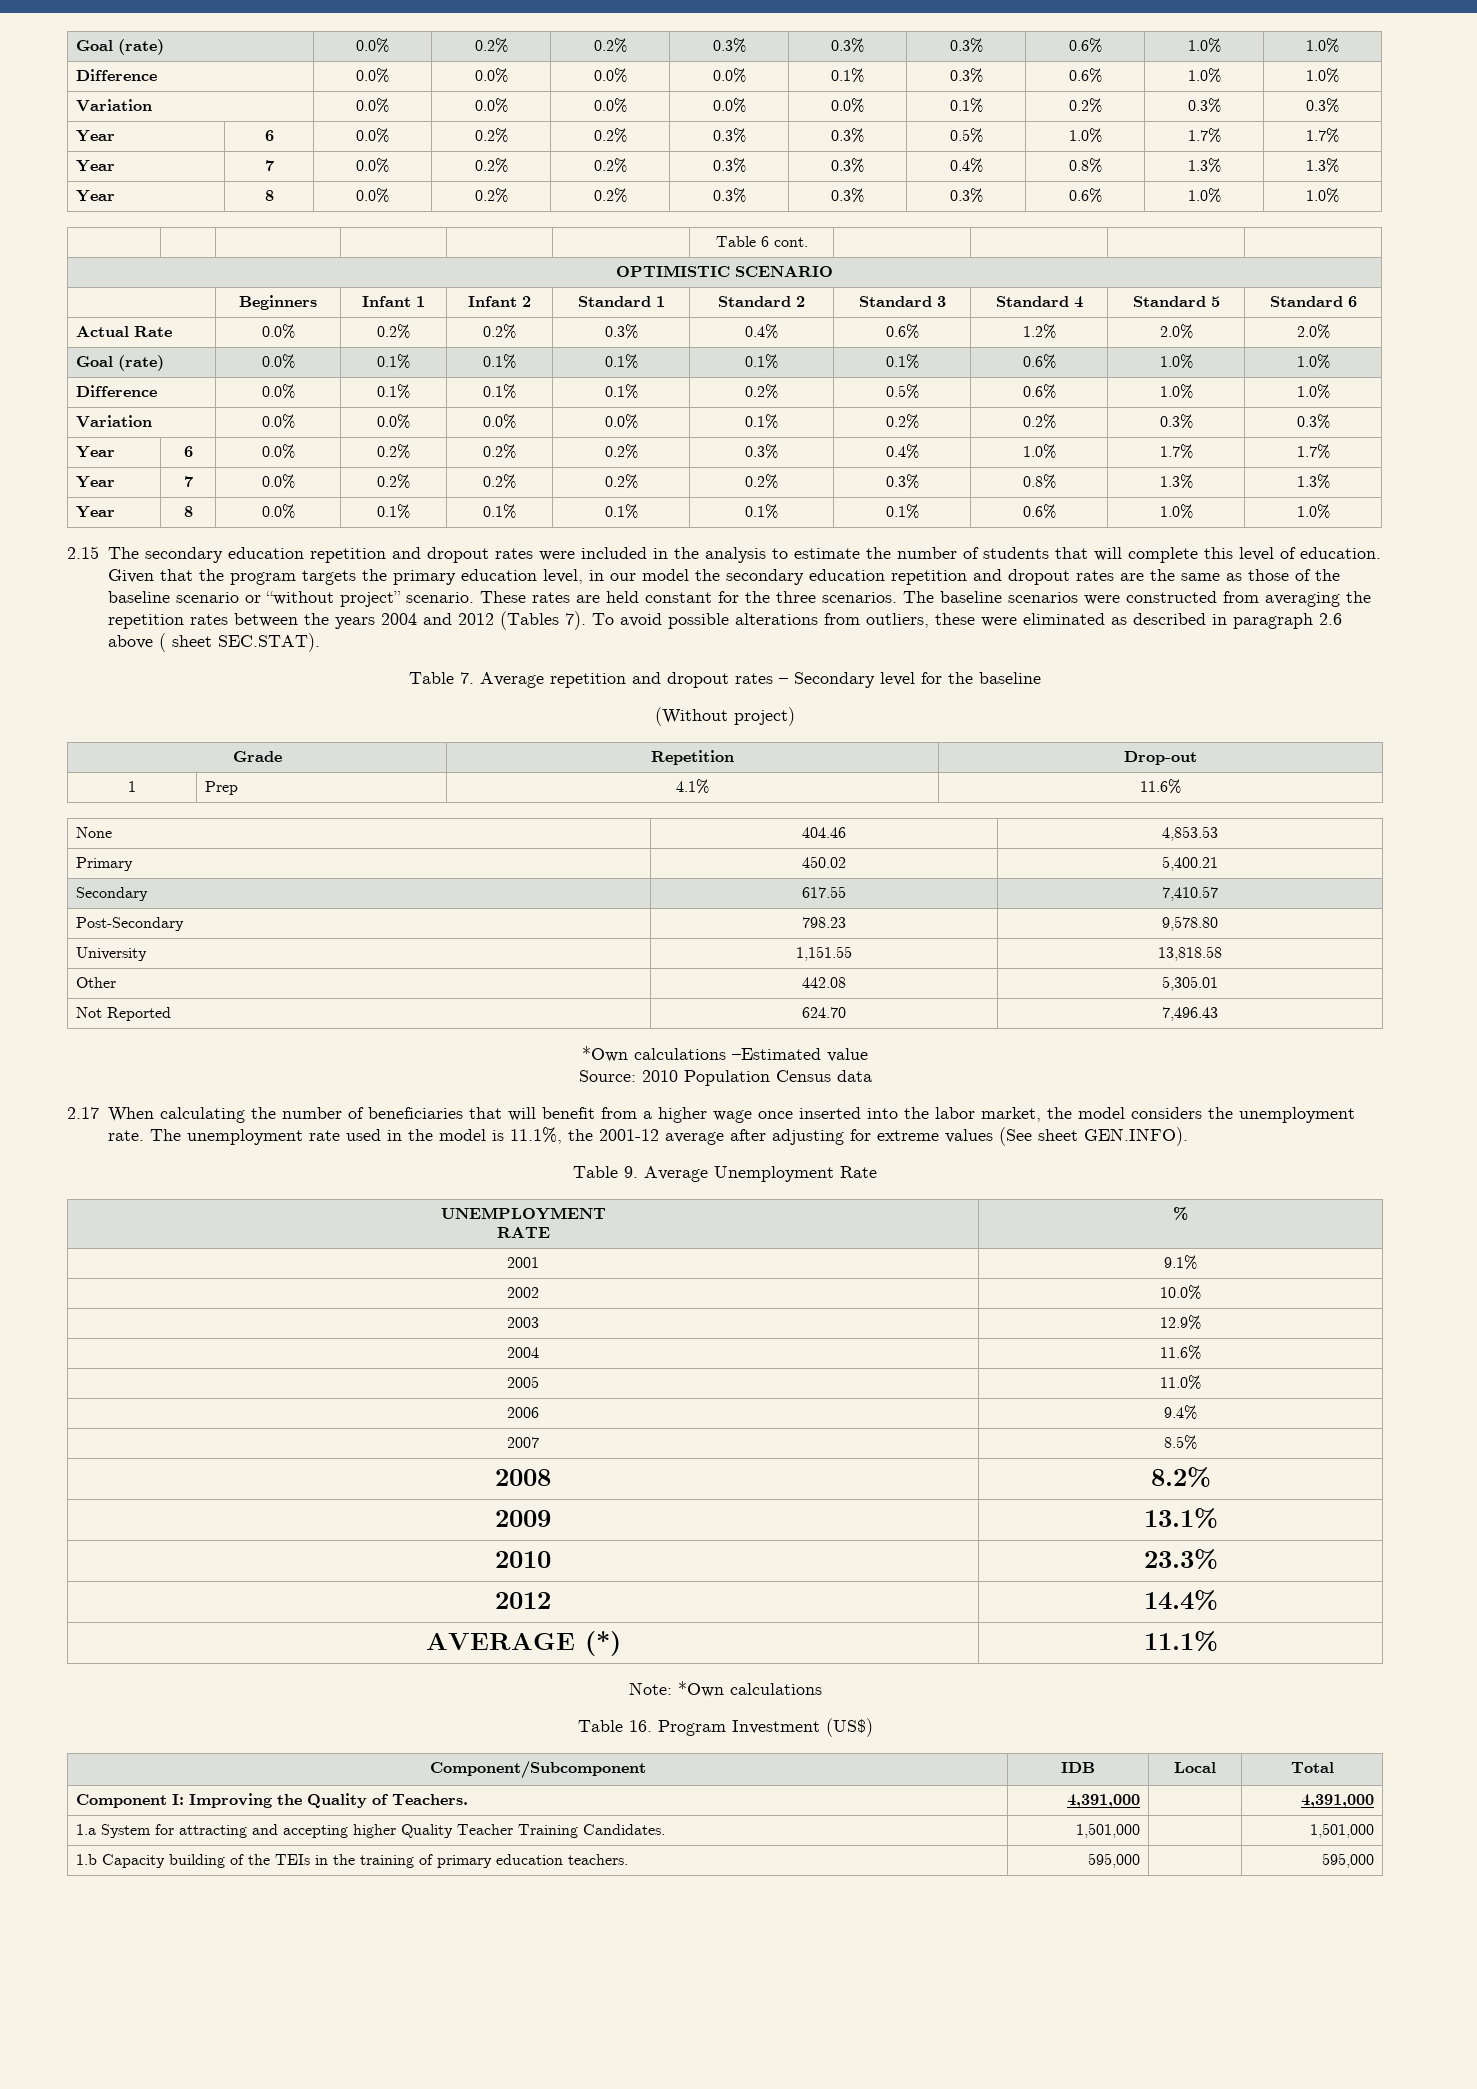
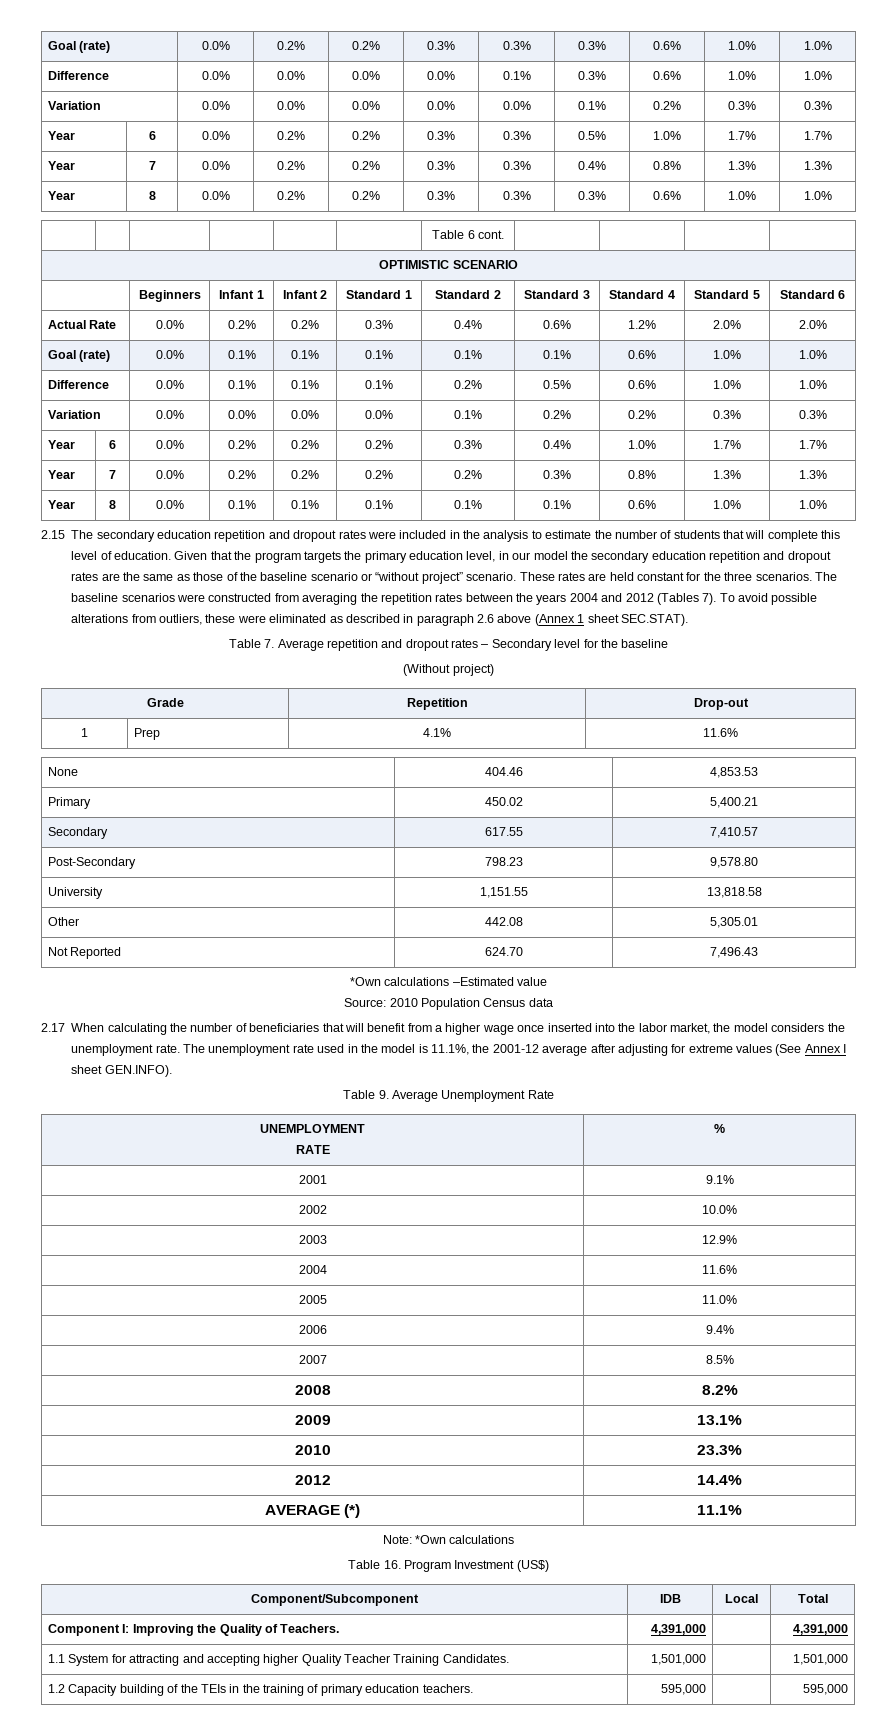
[158,633,166,652] ( -> [534,614,585,626] (Annex 1
(1032, 1136) none -> [804,1044,847,1053] Annex I
[75,1824,96,1835] 1.a -> [48,1654,66,1663] 1.1
[75,1854,97,1865] 1.b -> [48,1684,66,1693] 1.2

